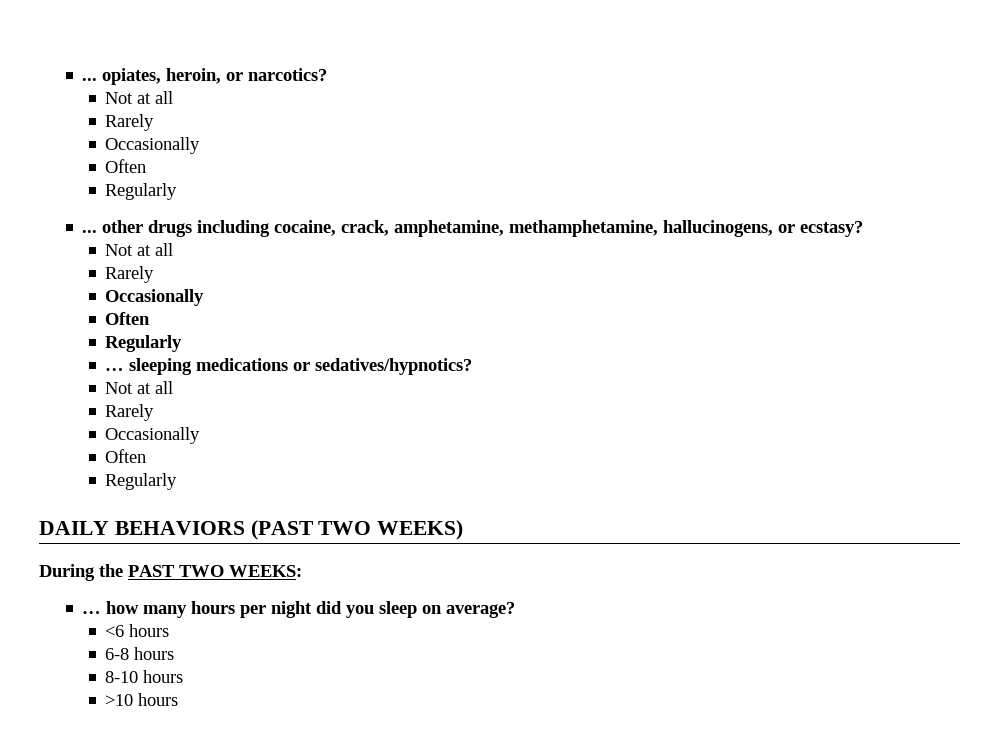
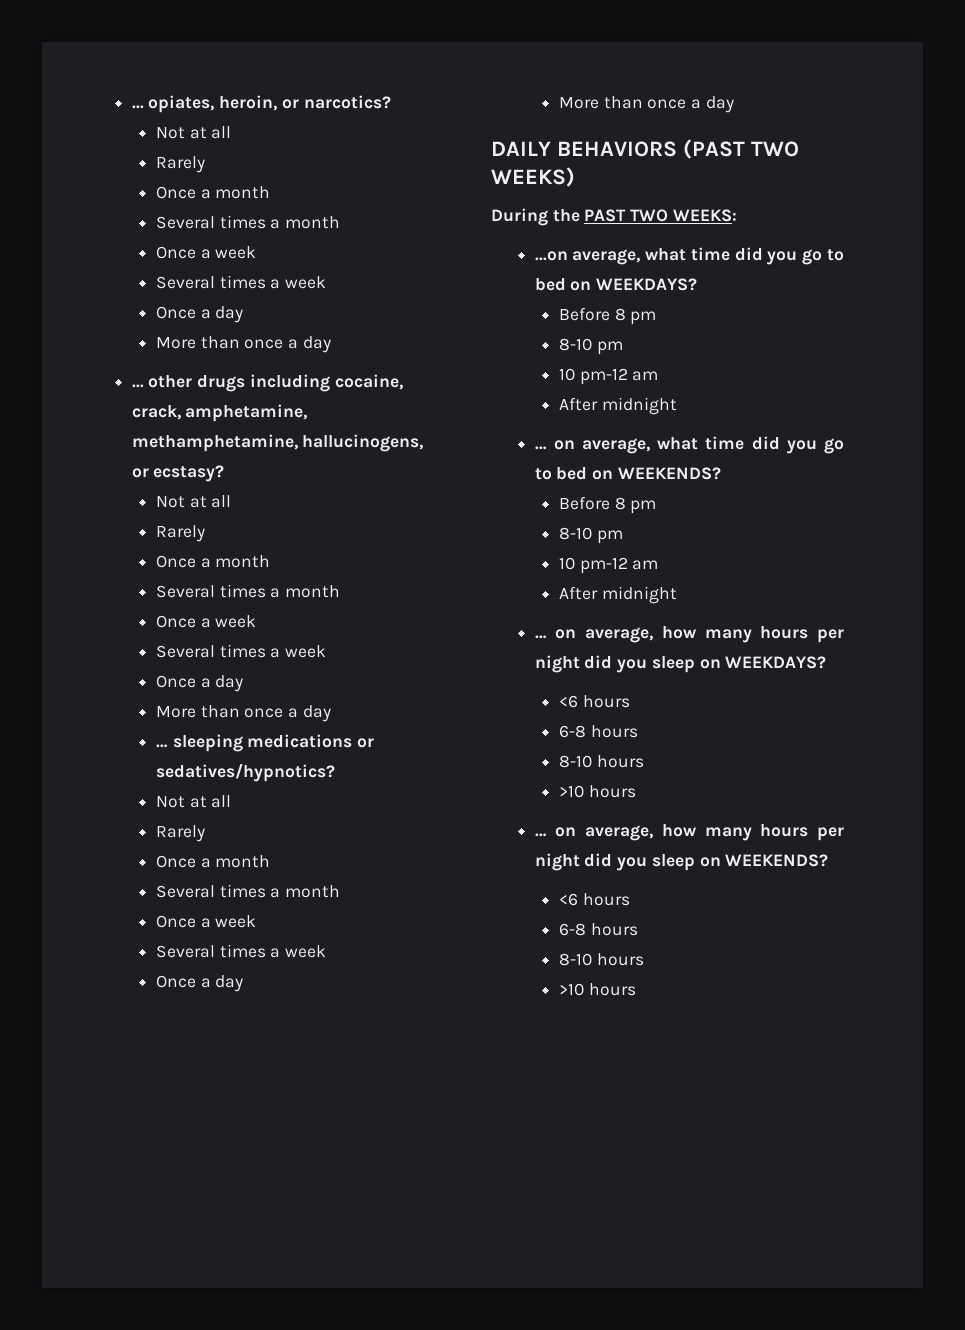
[105,137,201,154] [105,159,147,173] [105,183,178,200] Occasionally // Often // Regularly -> [155,186,271,199] [155,215,341,229] [155,246,257,259] [155,275,327,289] [155,306,244,323] [155,336,331,353] Once a month // Several times a month // Once a week // Several times a week // Once a day // More than once a day
[105,289,205,306] [105,312,151,325] [105,335,183,352] Occasionally // Often // Regularly -> [155,555,271,568] [155,584,341,598] [155,615,257,628] [155,644,327,658] [155,675,244,692] [155,705,331,722] Once a month // Several times a month // Once a week // Several times a week // Once a day // More than once a day
[105,427,201,444] [105,449,147,463] [105,473,178,490] Occasionally // Often // Regularly -> [155,855,271,868] [155,884,341,898] [155,915,257,928] [155,944,327,958] [155,975,244,992] [558,96,734,113] Once a month // Several times a month // Once a week // Several times a week // Once a day // More than once a day
[82,601,516,618] [105,624,170,637] [105,647,175,660] [105,670,184,683] [105,693,179,706] … how many hours per night did you sleep on average? // <6 hours // 6-8 hours // 8-10 hours // >10 hours -> [534,247,844,265] [534,278,698,291] [558,307,657,325] [558,338,623,355] [558,368,659,385] [558,397,677,415] [534,436,844,454] [534,467,721,480] [558,496,657,514] [558,527,623,544] [558,557,659,574] [558,586,677,604] [534,626,844,643] [534,655,827,673] [558,695,630,708] [558,725,638,738] [558,755,644,768] [558,785,636,798] [534,824,844,841] [534,853,829,871] [558,893,630,906] [558,923,638,936] [558,953,644,966] [558,983,636,996] ...on average, what time did you go to bed on WEEKDAYS? // Before 8 pm // 8-10 pm // 10 pm-12 am // After midnight // … on average, what time did you go to bed on WEEKENDS? // Before 8 pm // 8-10 pm // 10 pm-12 am // After midnight // … on average, how many hours per night did you sleep on WEEKDAYS? // <6 hours // 6-8 hours // 8-10 hours // >10 hours // … on average, how many hours per night did you sleep on WEEKENDS? // <6 hours // 6-8 hours // 8-10 hours // >10 hours

